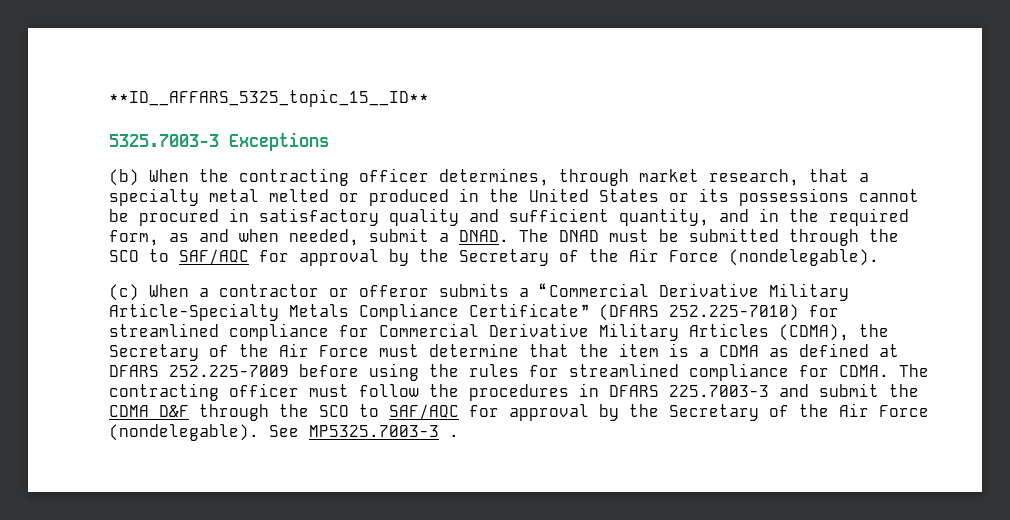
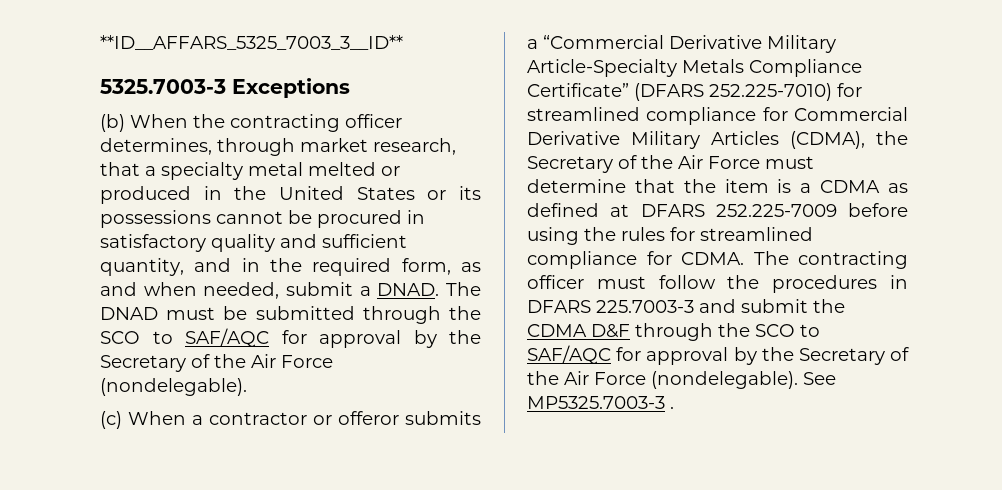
[109,89,429,107] **ID__AFFARS_5325_topic_15__ID** -> [100,35,403,50] **ID__AFFARS_5325_7003_3__ID**

